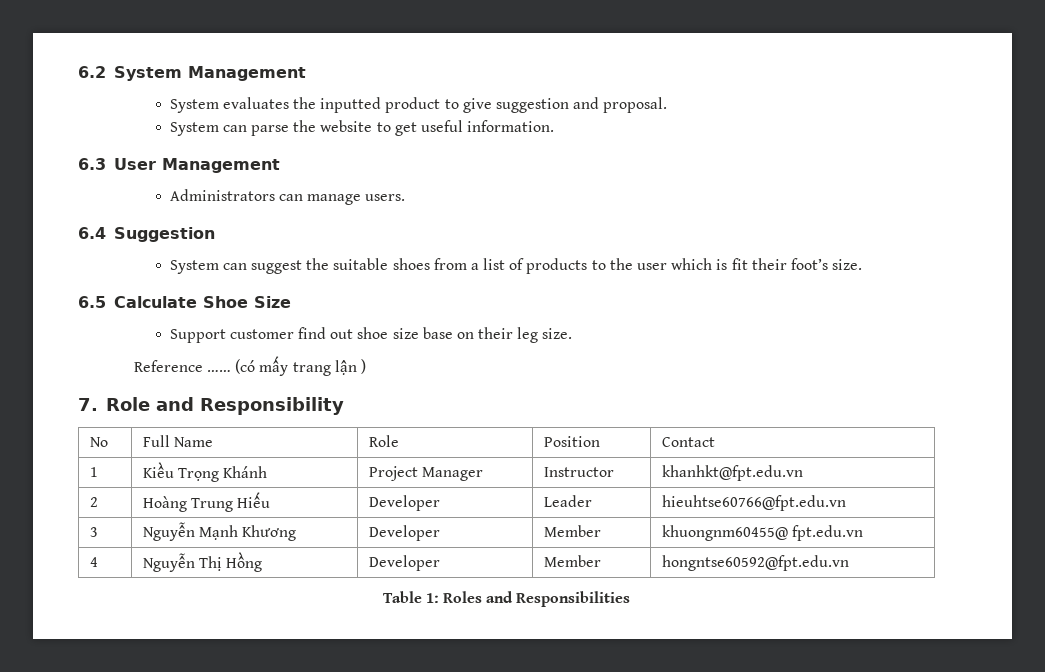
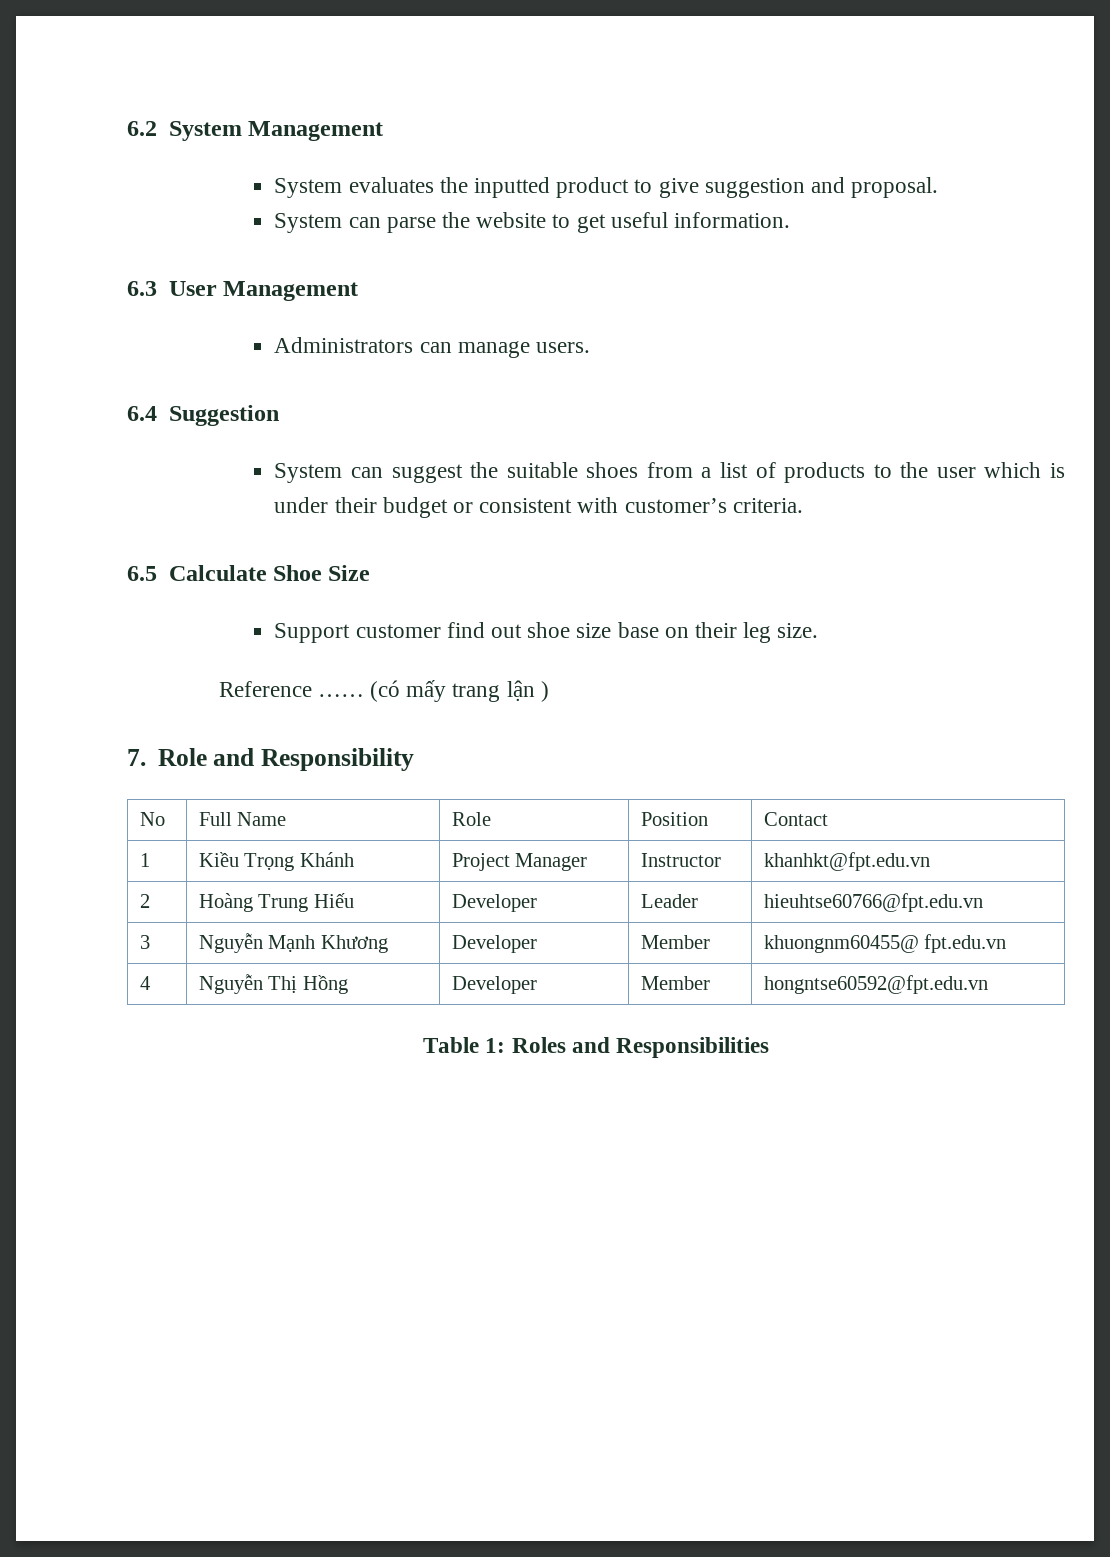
[731,258,863,270] fit their foot’s size. -> [274,497,803,518] under their budget or consistent with customer’s criteria.

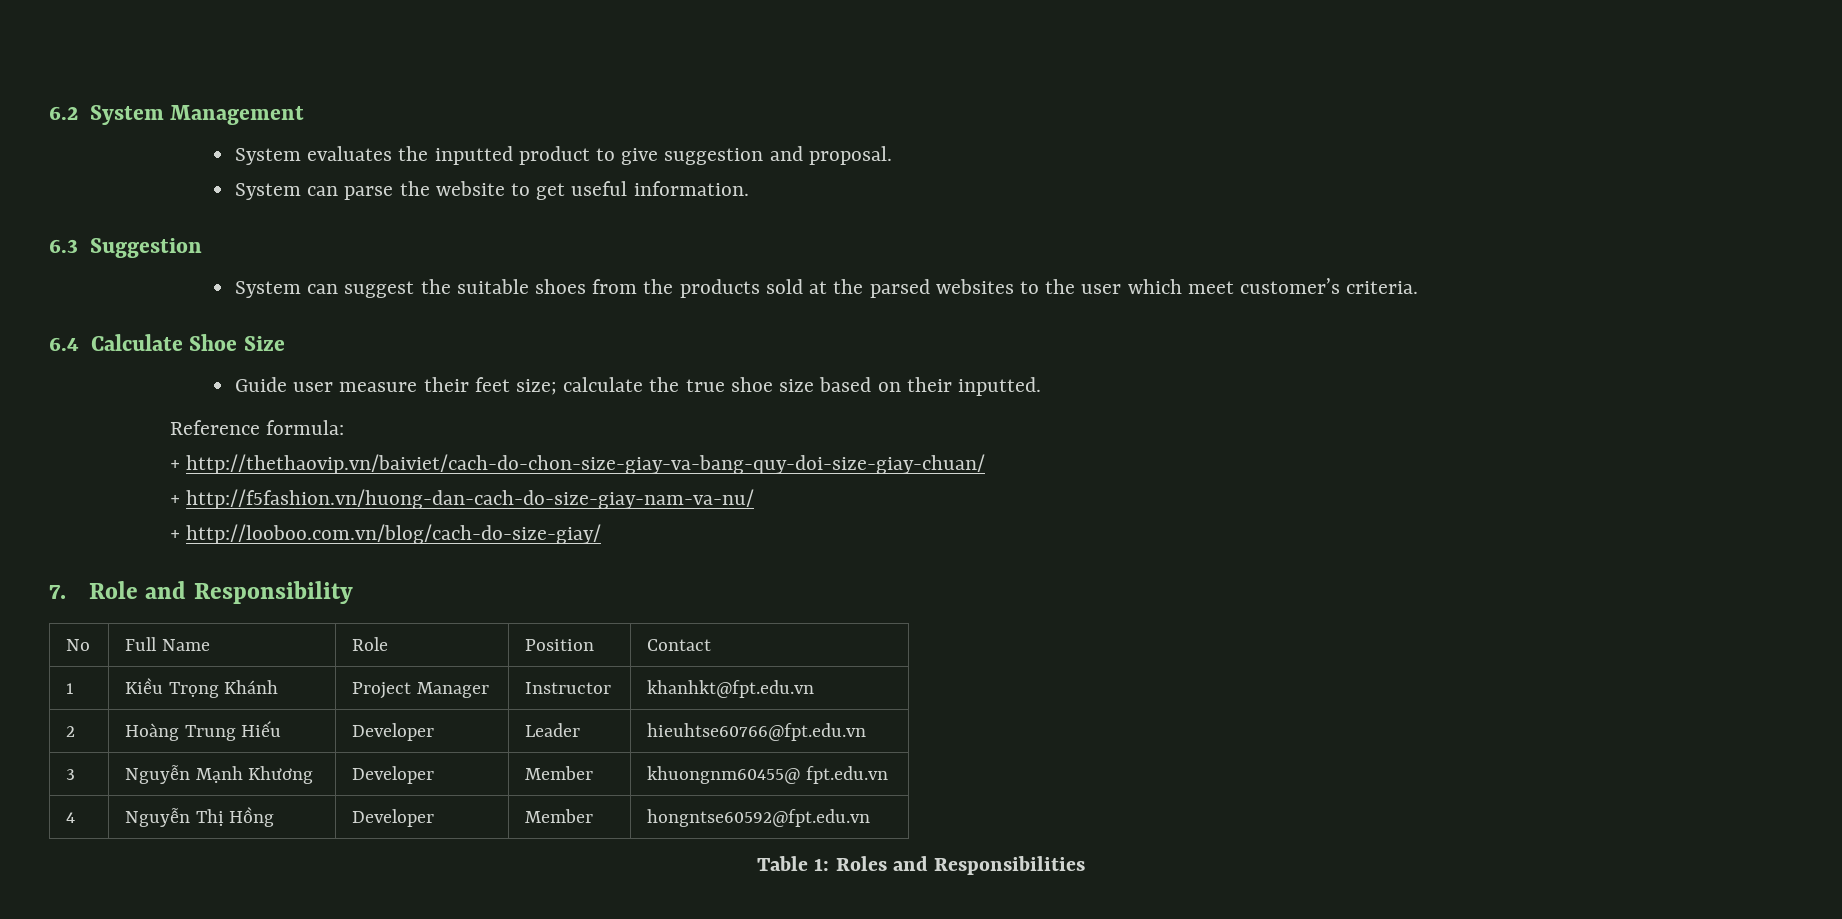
[168,281,358,301] [274,337,590,358] [127,406,157,421] User Management // Administrators can manage users. // 6.4 -> (78, 246) none
[701,462,1065,483] [274,497,619,518] a list of products to the user which is under their budget or consistent with -> [643,279,1234,298] the products sold at the parsed websites to the user which meet
[127,566,157,581] 6.5 -> [49,337,79,351] 6.4
[274,622,522,643] Support customer find out -> [234,377,725,395] Guide user measure their feet size; calculate the true
[617,622,659,638] base -> [819,377,872,392] based
[743,622,819,643] leg size. -> [957,377,1041,396] inputted.
[317,680,549,702] …… (có mấy trang lận ) -> [265,420,344,435] [169,454,985,474] [169,489,754,509] [169,524,601,544] formula: // + http://thethaovip.vn/baiviet/cach-do-chon-size-giay-va-bang-quy-doi-size-giay-chuan/ // + http://f5fashion.vn/huong-dan-cach-do-size-giay-nam-va-nu/ // + http://looboo.com.vn/blog/cach-do-size-giay/

